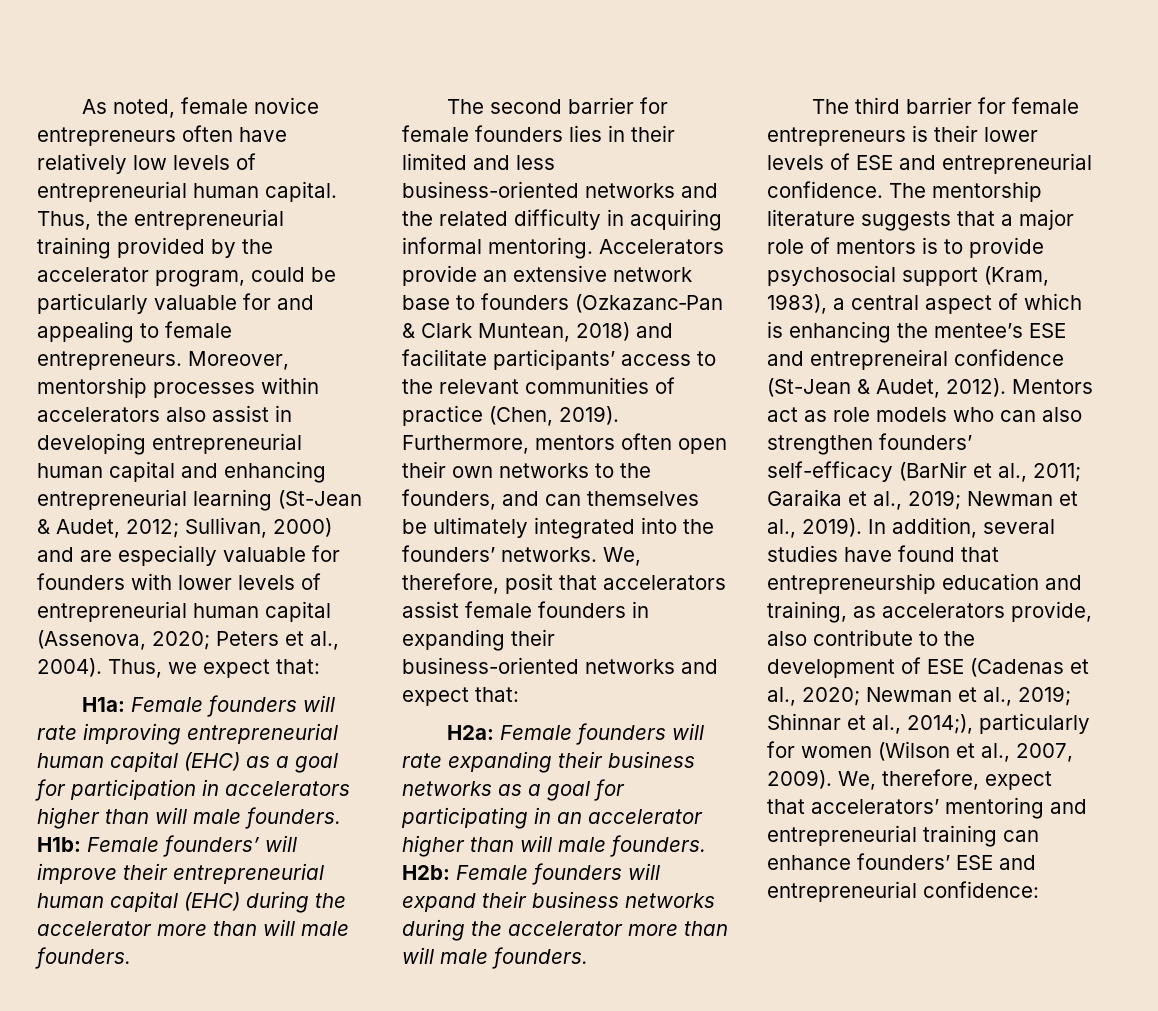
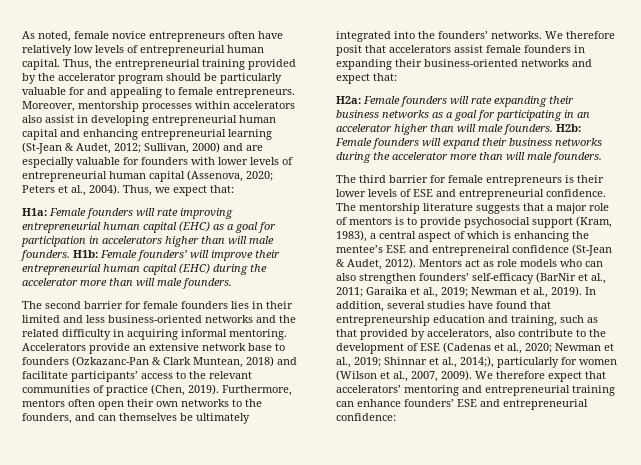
[155,267,305,287] program, could -> [118,73,201,84] program should
[603,547,641,566] [402,573,499,594] We, therefore, -> [545,31,615,39] We therefore
[853,601,1092,622] as accelerators provide, -> [560,315,598,323] [336,329,492,340] such as that provided by accelerators,
[838,769,979,790] We, therefore, -> [475,371,545,379] We therefore

